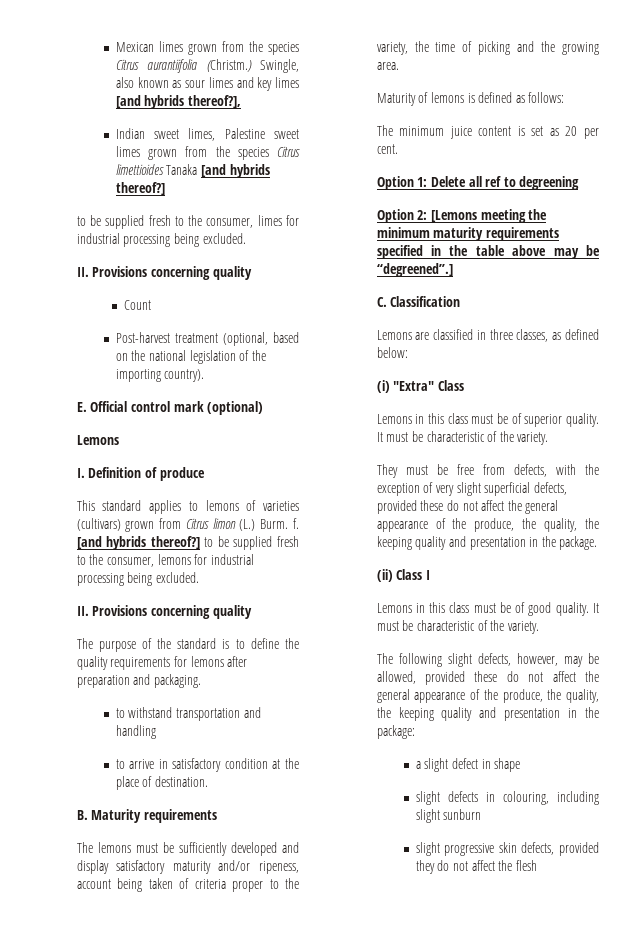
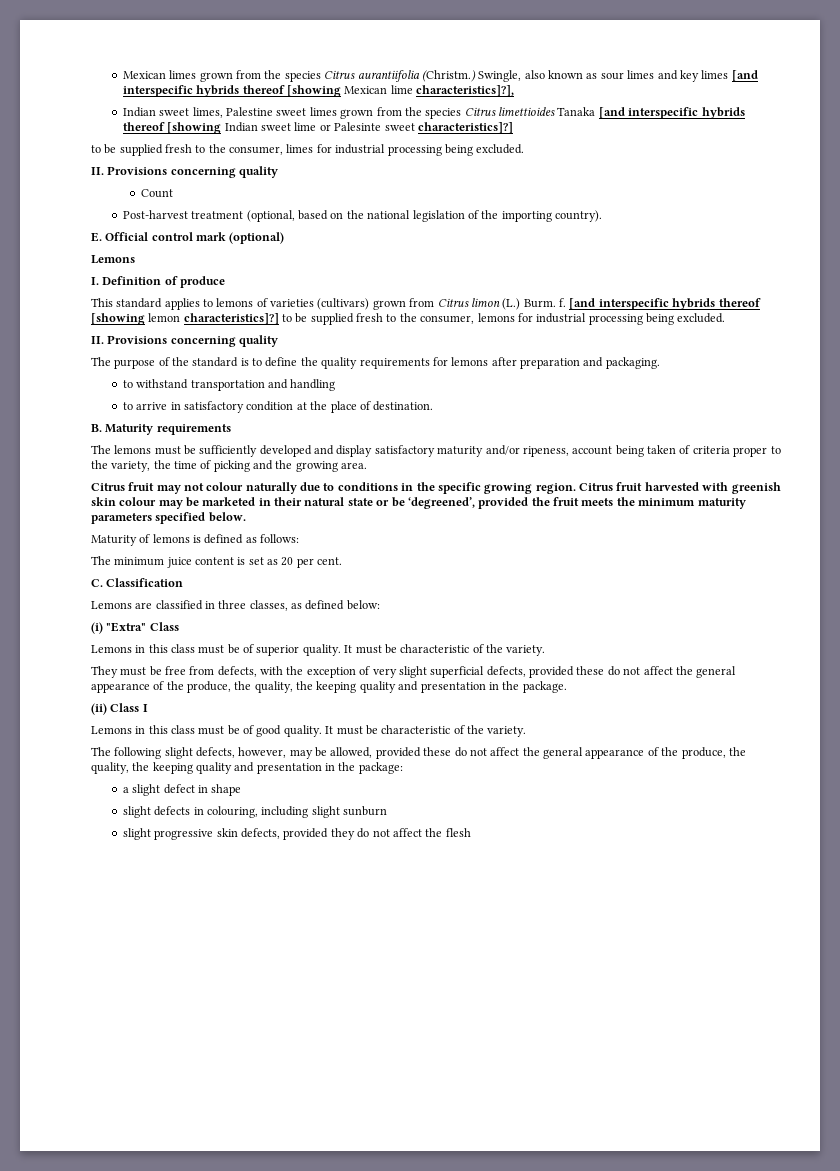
[144,95,242,109] hybrids thereof?], -> [122,85,515,97] interspecific hybrids thereof [showing Mexican lime characteristics]?],
[229,164,270,178] [115,182,165,195] hybrids thereof?] -> [628,107,745,119] [122,122,513,134] interspecific hybrids thereof [showing Indian sweet lime or Palesinte sweet characteristics]?]
[106,536,200,550] hybrids thereof?] -> [598,298,761,310] [90,313,279,325] interspecific hybrids thereof [showing lemon characteristics]?]
(399, 66) none -> [90,482,781,494] [90,497,746,509] [90,512,246,524] // Citrus fruit may not colour naturally due to conditions in the specific growing region. Citrus fruit harvested with greenish skin colour may be marketed in their natural state or be ‘degreened’, provided the fruit meets the minimum maturity parameters specified below.
[376,176,580,190] [376,209,548,223] [376,227,559,241] [376,245,600,259] [376,263,453,277] // Option 1: Delete all ref to degreening // Option 2: [Lemons meeting the minimum maturity requirements specified in the table above may be “degreened”.] -> (343, 561) none

